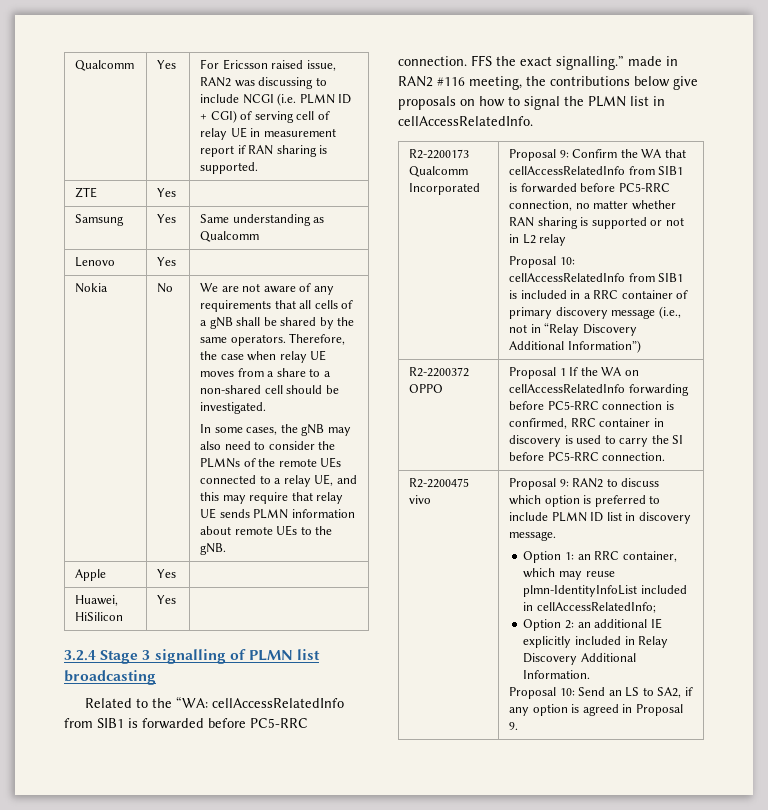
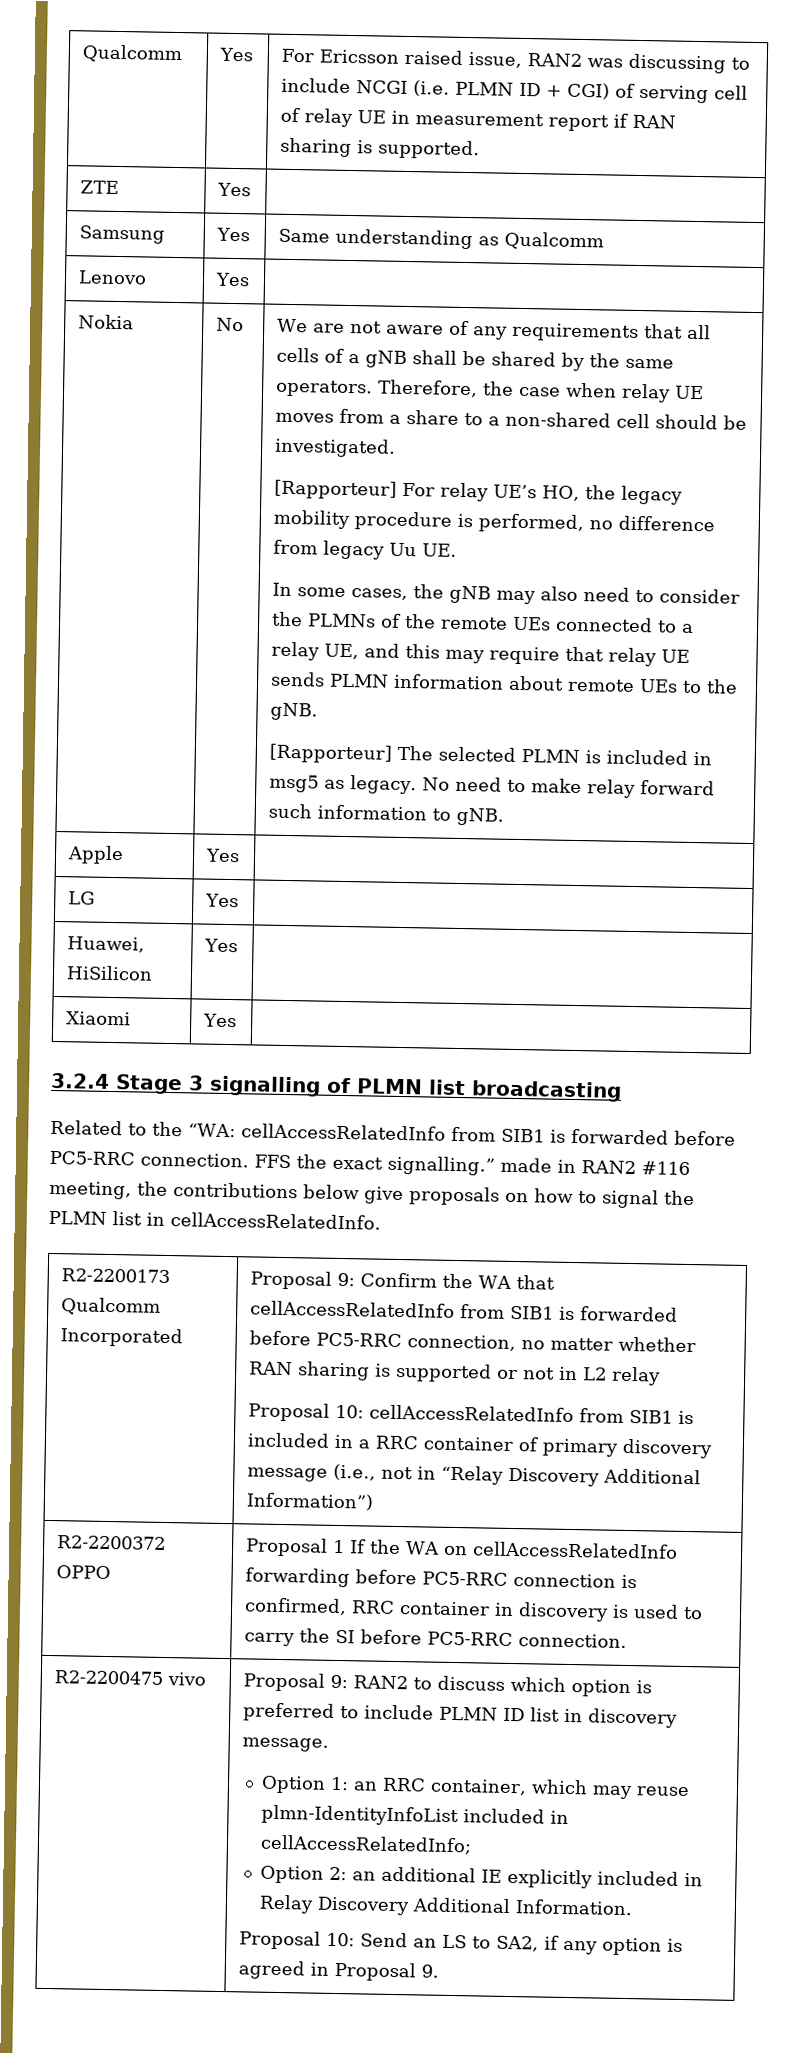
(267, 408) none -> [274,479,684,505] [273,509,716,534] [273,539,458,560] // [Rapporteur] For relay UE’s HO, the legacy mobility procedure is performed, no difference from legacy Uu UE.
(227, 549) none -> [269,743,713,766] [269,774,716,799] [268,803,505,826] // [Rapporteur] The selected PLMN is included in msg5 as legacy. No need to make relay forward such information to gNB.
(177, 573) none -> [68,891,96,905] [205,893,240,908] // LG | Yes |
(177, 599) none -> [66,1011,132,1026] [203,1013,238,1028] // Xiaomi | Yes |

